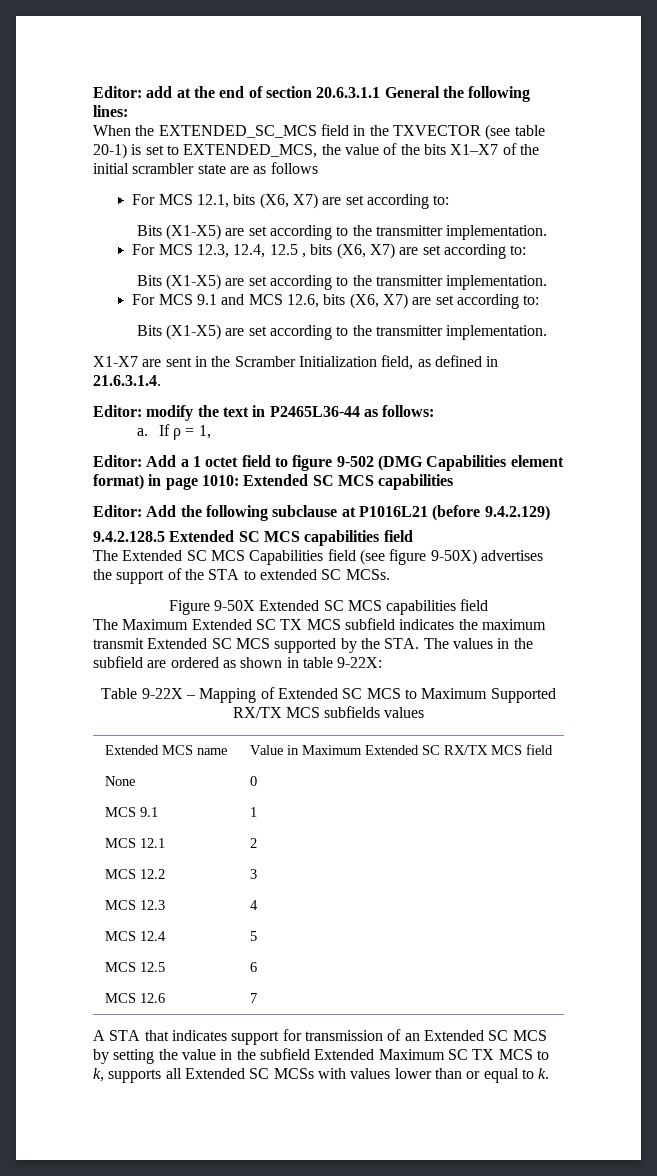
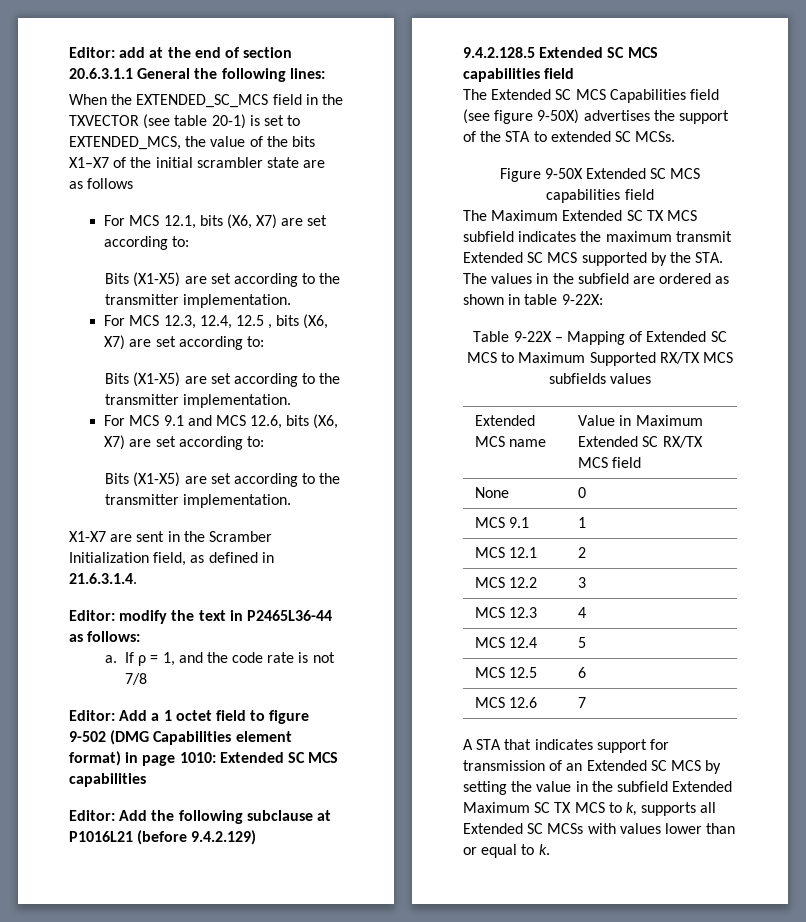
(211, 432) none -> [178,652,335,663] [124,673,147,685] and the code rate is not 7/8

